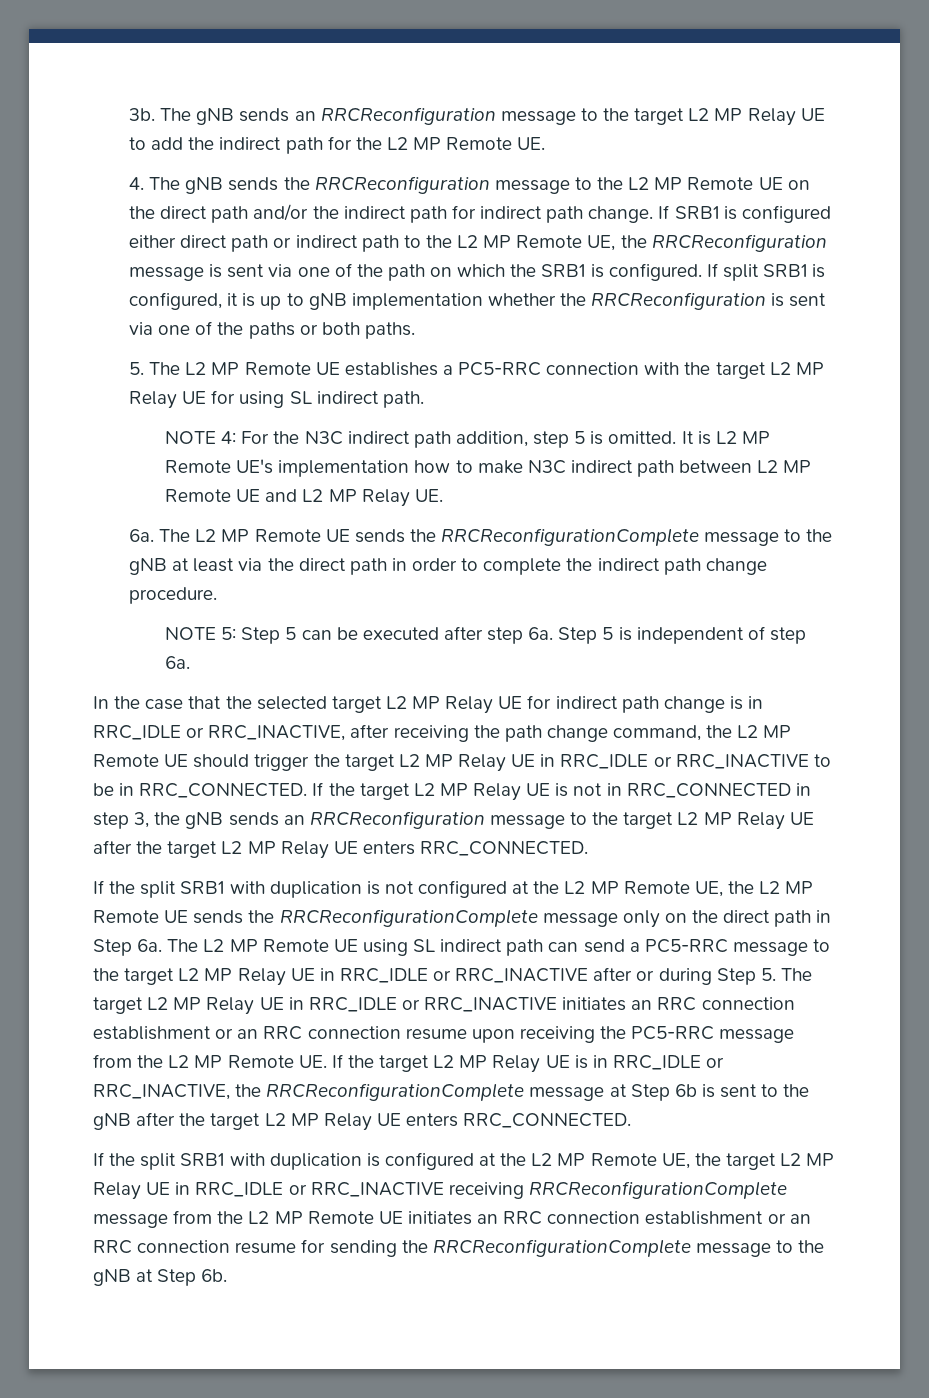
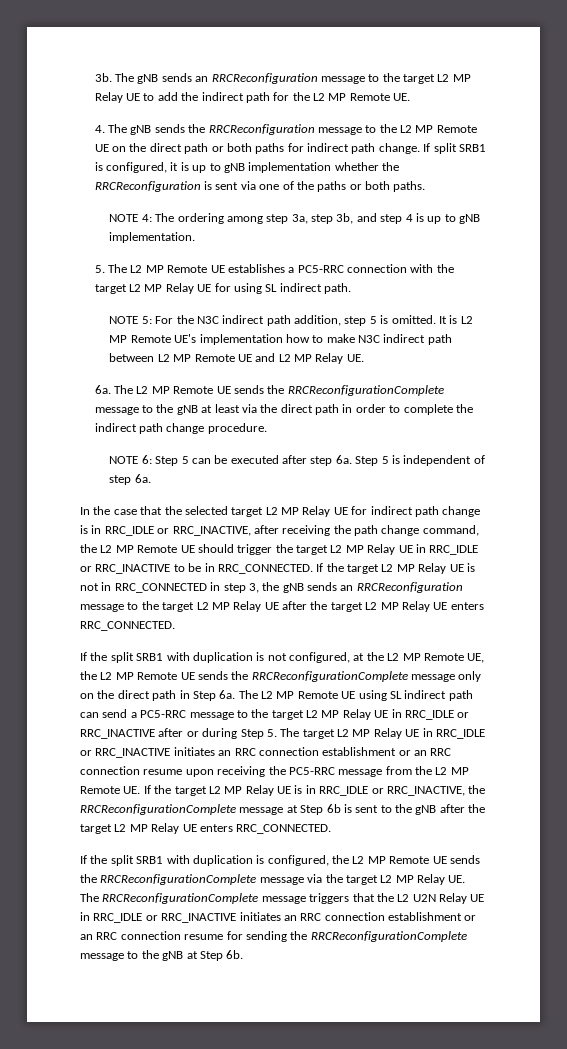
[253,204,447,223] and/or the indirect path -> [211,143,285,154] or both paths
[674,205,831,223] [129,234,827,252] [129,263,718,281] SRB1 is configured either direct path or indirect path to the L2 MP Remote UE, the RRCReconfiguration message is sent via one of the path on which the SRB1 is configured. If -> (431, 147) none
(415, 330) none -> [109,213,481,224] [109,232,196,243] // NOTE 4: The ordering among step 3a, step 3b, and step 4 is up to gNB implementation.
[221,431,237,444] 4: -> [141,316,152,324] 5:
[221,627,237,640] 5: -> [141,455,152,464] 6:
[418,880,508,898] configured -> [289,652,350,663] configured,
[384,1152,835,1170] [93,1181,787,1200] [93,1210,403,1228] configured at the L2 MP Remote UE, the target L2 MP Relay UE in RRC_IDLE or RRC_INACTIVE receiving RRCReconfigurationComplete message from the L2 MP Remote UE -> [267,855,480,866] [80,874,466,885] [80,893,485,904] [80,912,237,923] configured, the L2 MP Remote UE sends the RRCReconfigurationComplete message via the target L2 MP Relay UE. The RRCReconfigurationComplete message triggers that the L2 U2N Relay UE in RRC_IDLE or RRC_INACTIVE

